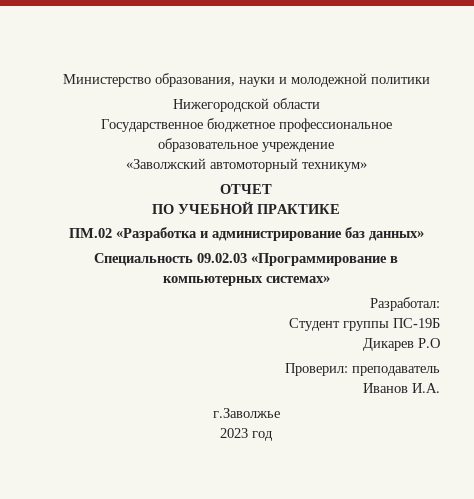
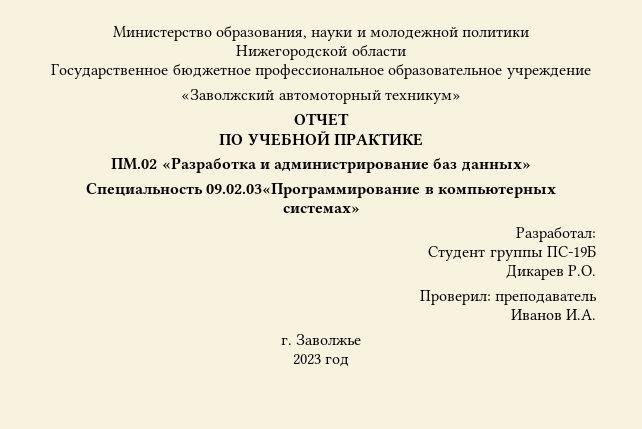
[197,253,387,266] 09.02.03 «Программирование -> [206,183,421,198] 09.02.03«Программирование
[418,338,440,348] Р.О -> [568,265,597,276] Р.О.
[212,408,280,418] г.Заволжье -> [280,334,362,345] г. Заволжье

